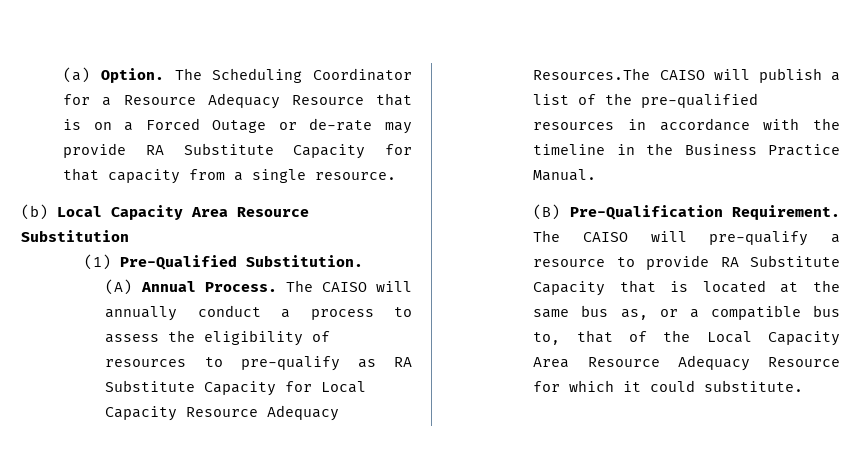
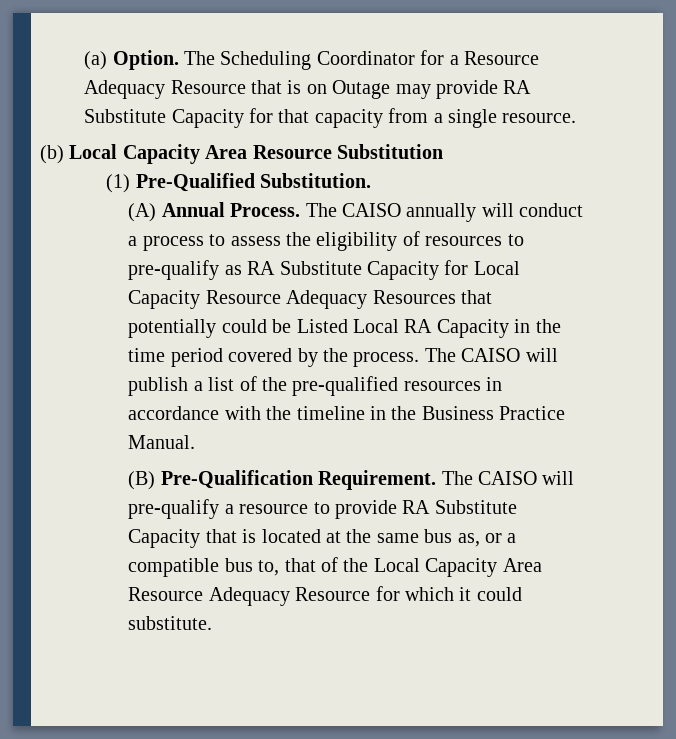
[124,118,373,133] a Forced Outage or de-rate -> [332,80,391,99] Outage
[376,281,413,292] [105,306,178,321] will annually -> [406,203,514,222] annually will
[533,68,651,80] Resources.The -> [372,290,493,304] [128,319,561,338] [128,348,456,367] Resources that potentially could be Listed Local RA Capacity in the time period covered by the process. The

